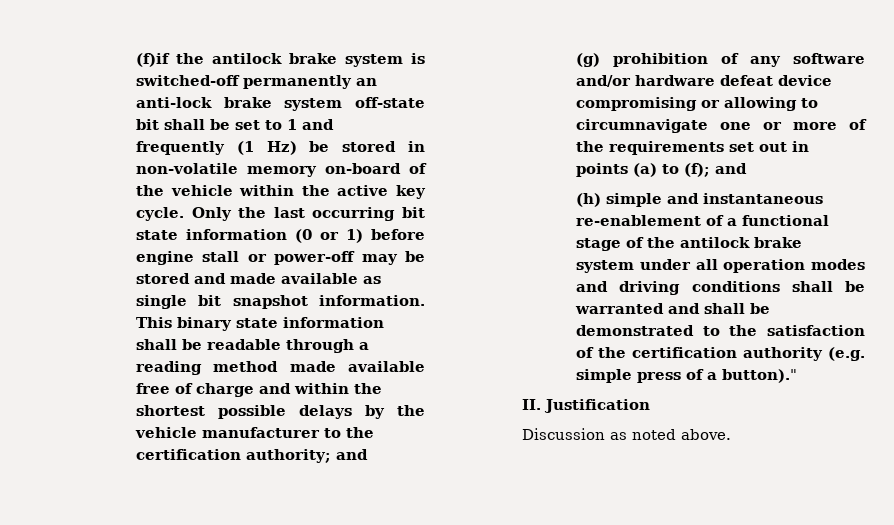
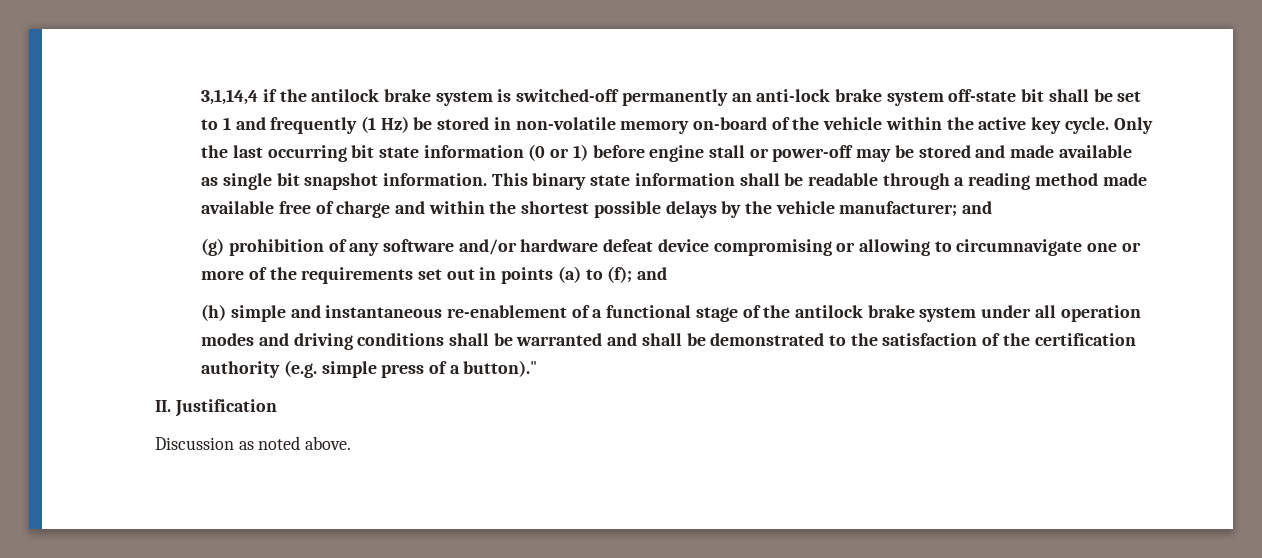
[136,53,171,67] (f)if -> [201,89,277,105] 3,1,14,4 if
[202,427,375,438] [136,449,332,463] manufacturer to the certification authority; -> [839,201,958,217] manufacturer;

